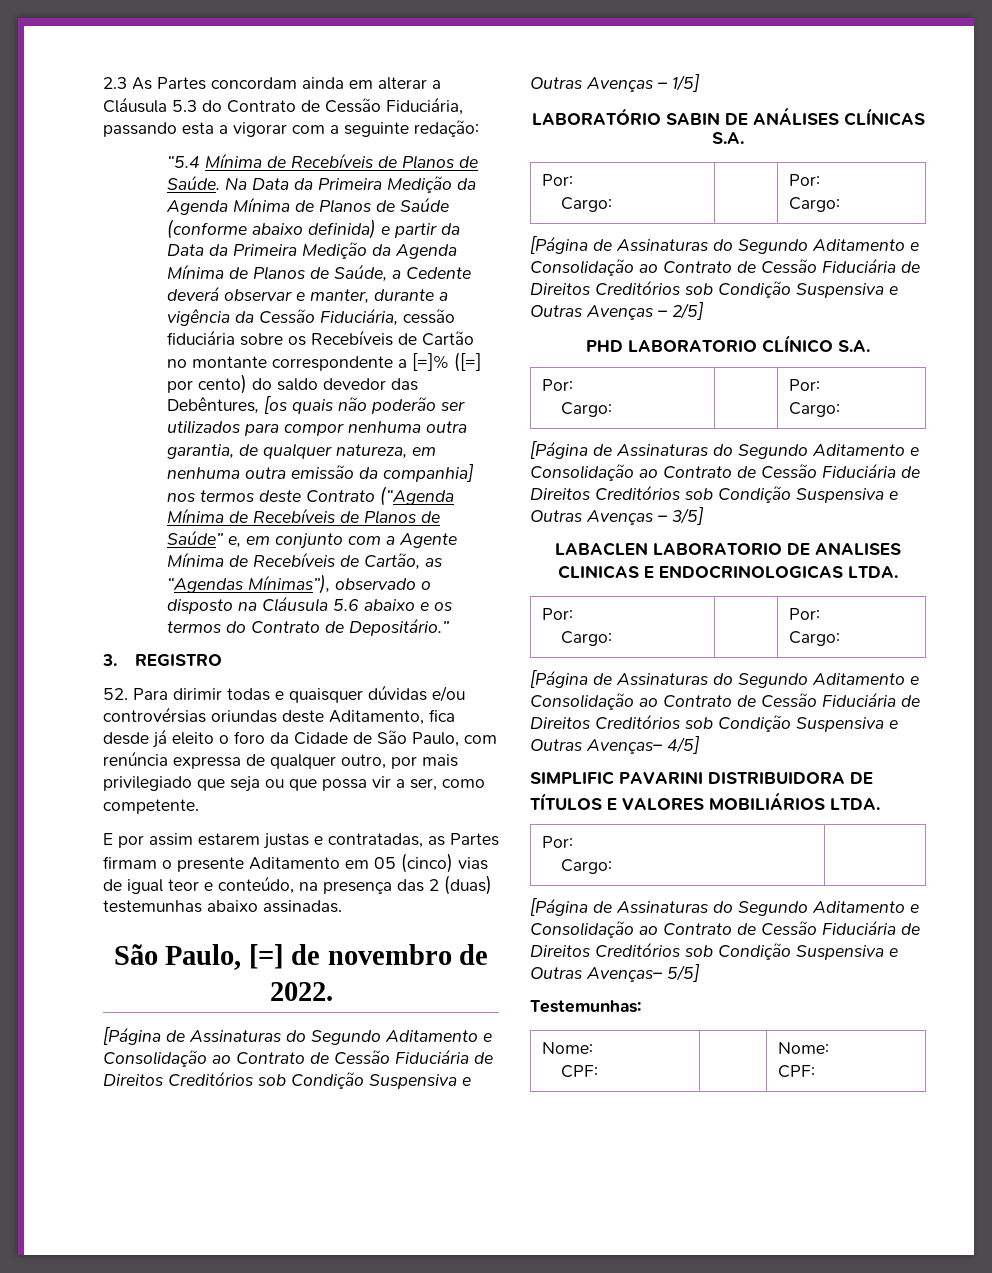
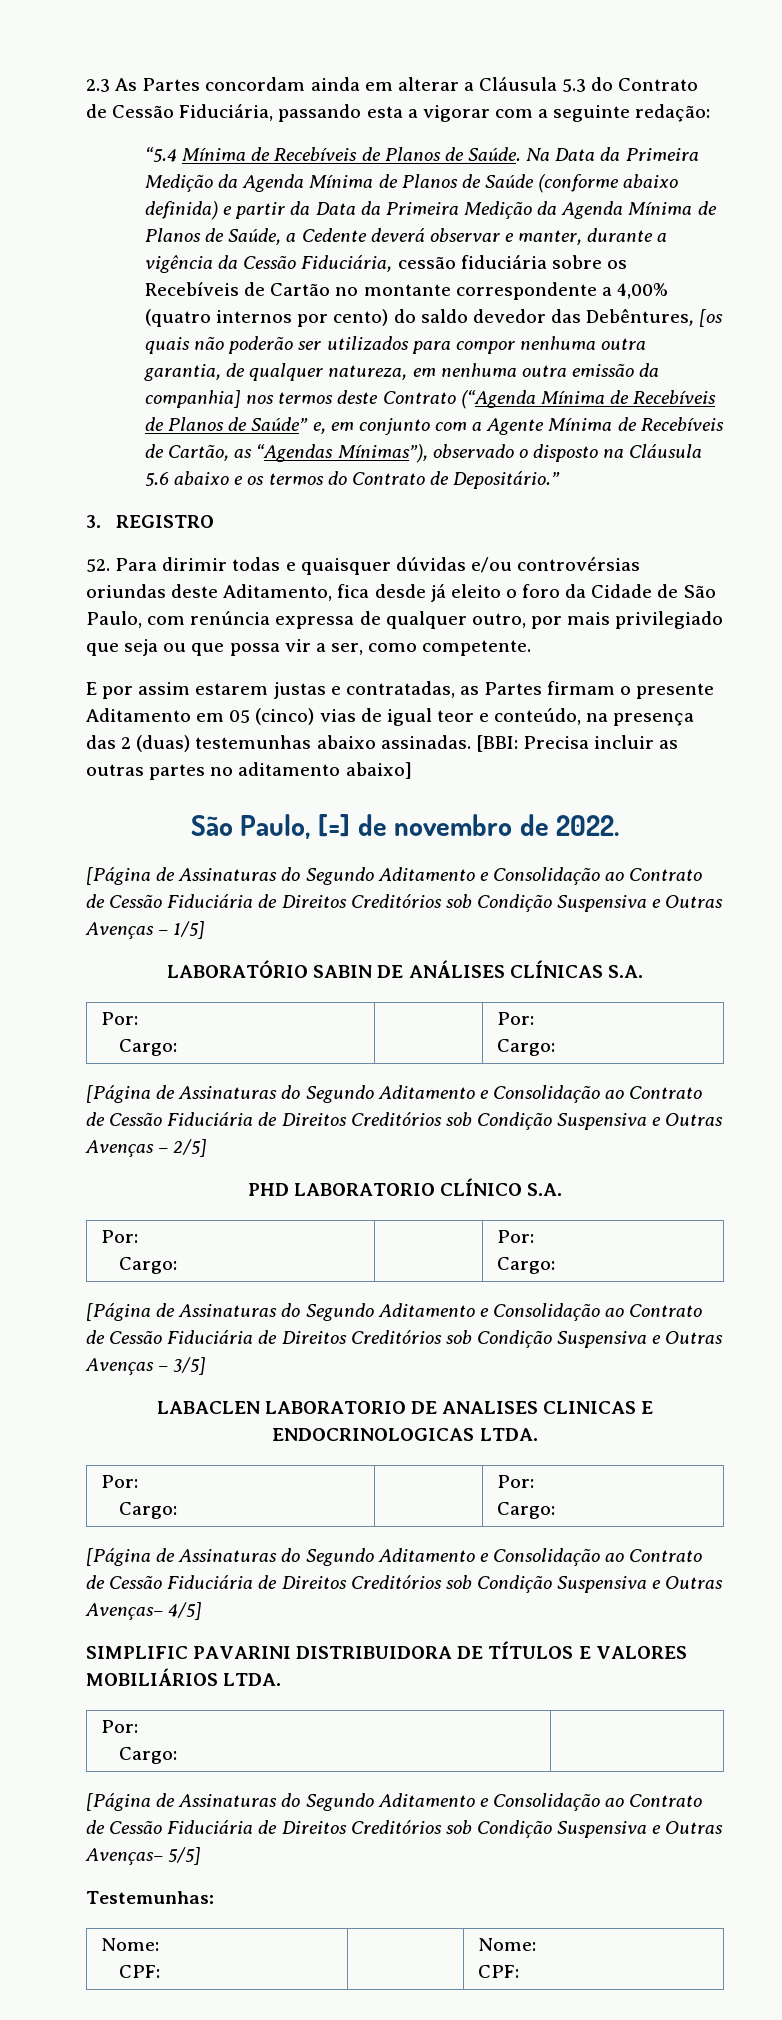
[412,352,482,372] [=]% ([=] -> [616,283,668,299] [145,309,293,327] 4,00% (quatro internos
(342, 906) none -> [475,735,679,752] [86,762,412,780] [BBI: Precisa incluir as outras partes no aditamento abaixo]

